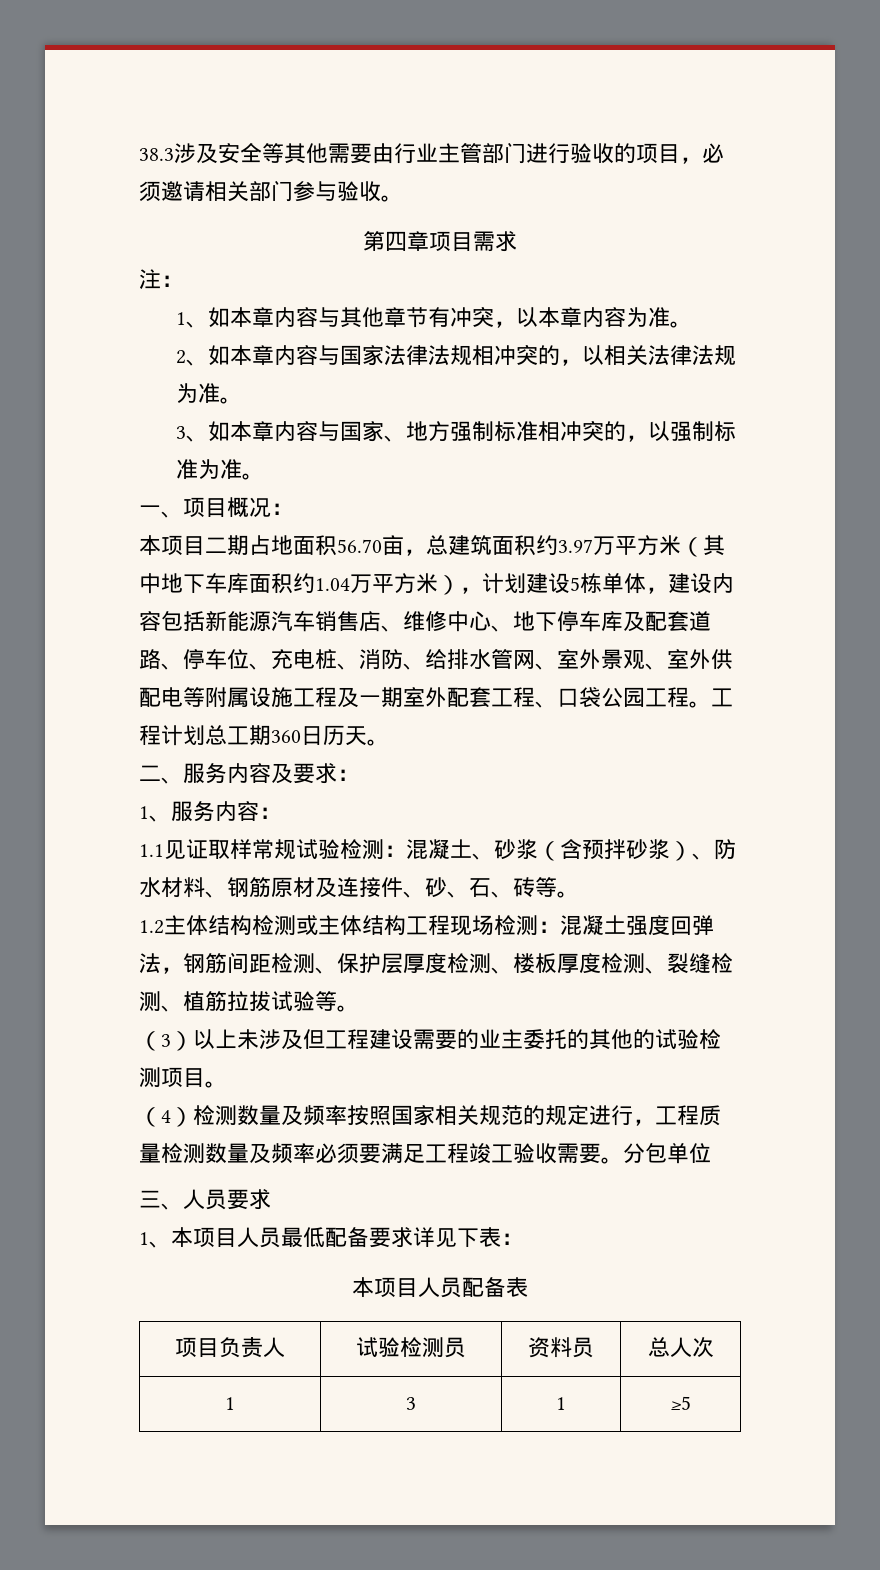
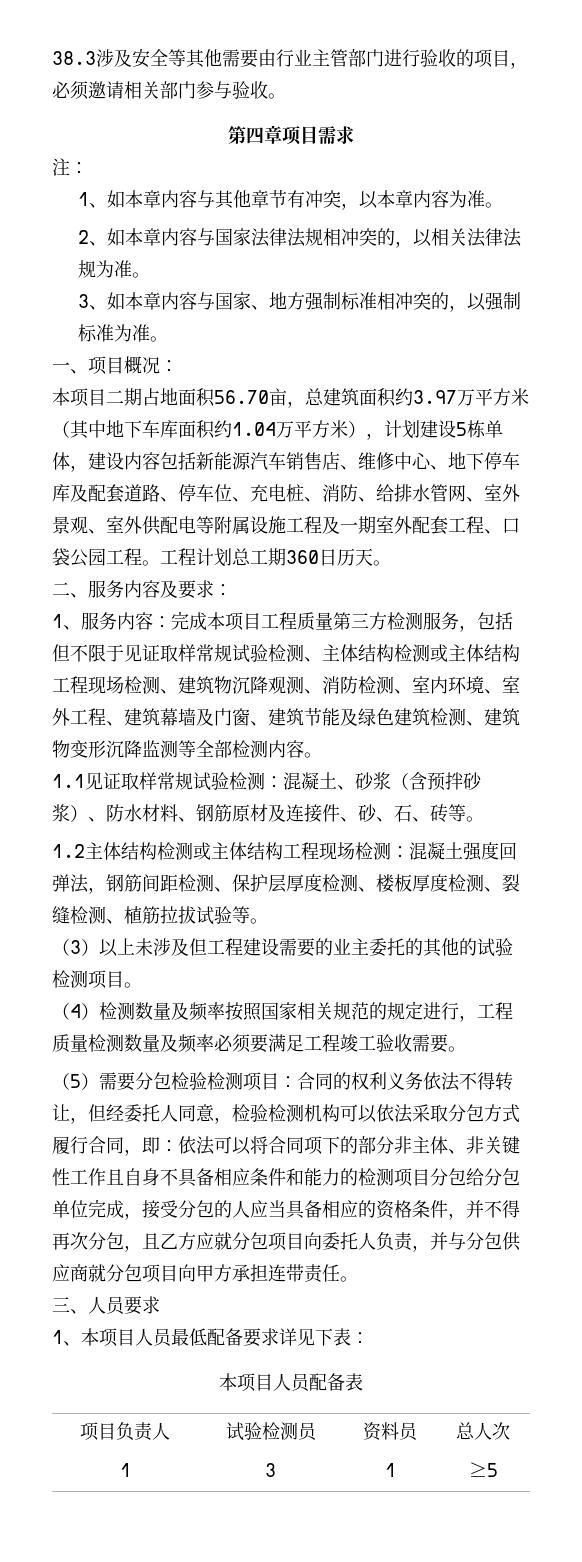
(281, 813) none -> [171,611,513,632] [52,644,520,663] [52,676,520,694] [52,708,520,726] [52,740,322,758] 完成本项目工程质量第三方检测服务，包括但不限于见证取样常规试验检测、主体结构检测或主体结构工程现场检测、建筑物沉降观测、消防检测、室内环境、室外工程、建筑幕墙及门窗、建筑节能及绿色建筑检测、建筑物变形沉降监测等全部检测内容。
[623,1143,711,1164] 分包单位 -> [52,1072,513,1091] [52,1104,520,1124] [52,1136,520,1156] [52,1168,520,1187] [52,1199,520,1220] [52,1232,521,1252] [52,1264,358,1283] // （5）需要分包检验检测项目：合同的权利义务依法不得转让，但经委托人同意，检验检测机构可以依法采取分包方式履行合同，即：依法可以将合同项下的部分非主体、非关键性工作且自身不具备相应条件和能力的检测项目分包给分包单位完成，接受分包的人应当具备相应的资格条件，并不得再次分包，且乙方应就分包项目向委托人负责，并与分包供应商就分包项目向甲方承担连带责任。

